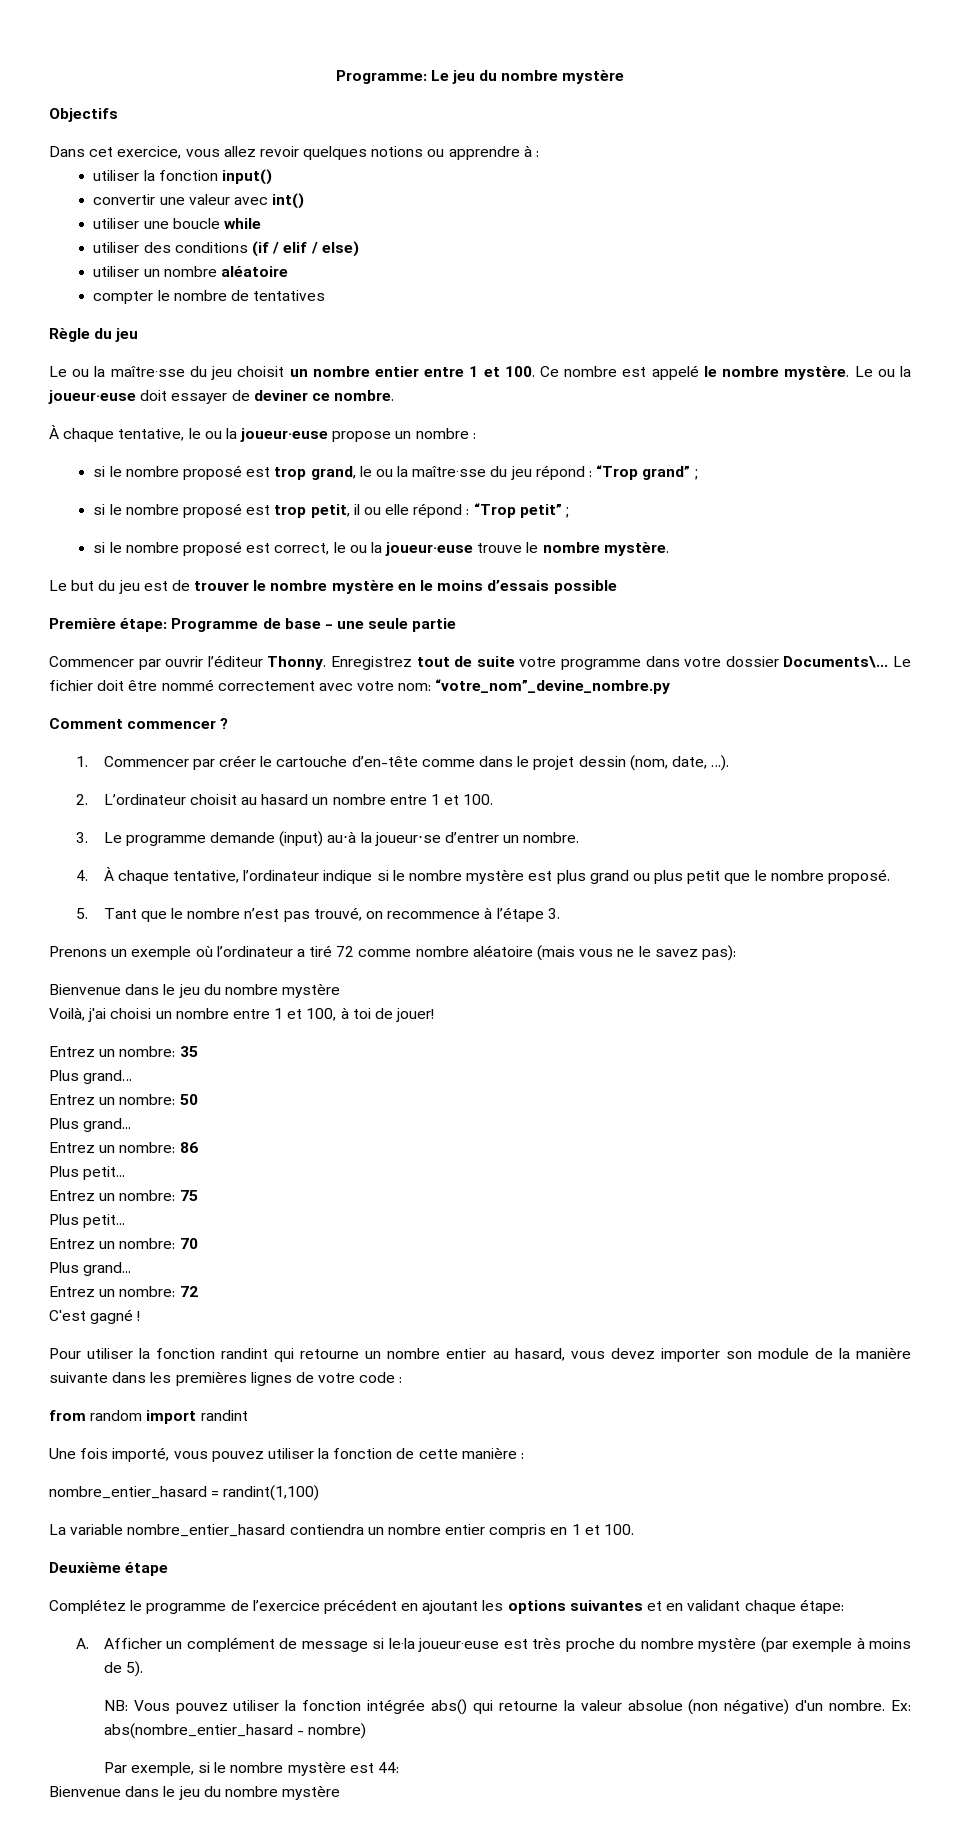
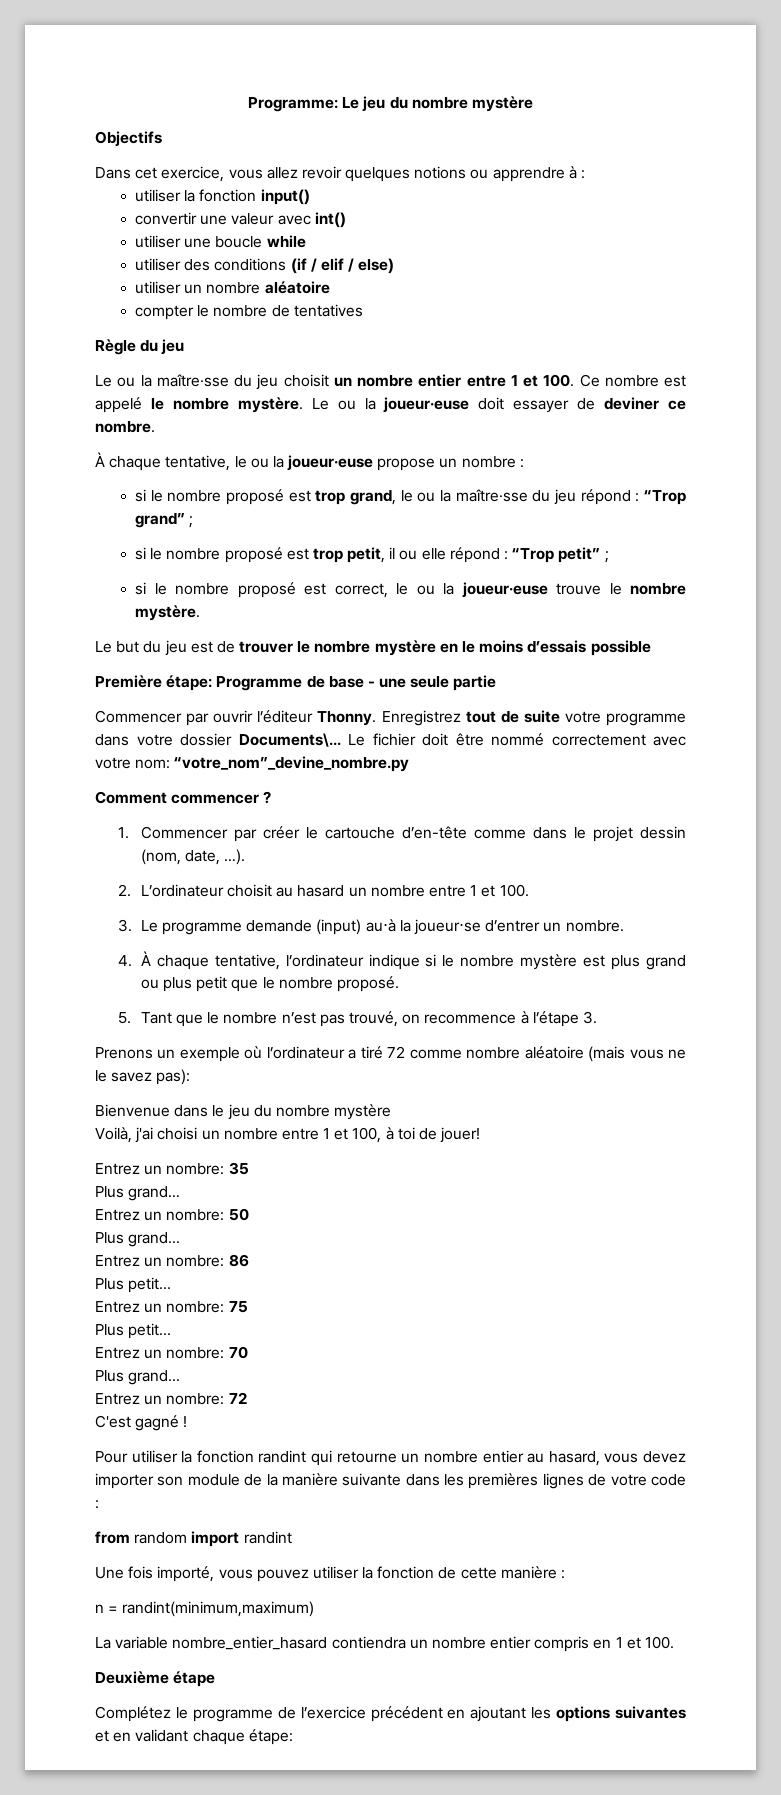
[49,1485,320,1501] nombre_entier_hasard = randint(1,100) -> [95,1601,315,1617] n = randint(minimum,maximum)
[76,1637,911,1653] [103,1661,143,1677] [103,1699,912,1715] [103,1723,367,1739] [103,1761,400,1776] [49,1785,341,1800] // A. Afficher un complément de message si le·la joueur·euse est très proche du nombre mystère (par exemple à moins de 5). // NB: Vous pouvez utiliser la fonction intégrée abs() qui retourne la valeur absolue (non négative) d'un nombre. Ex: abs(nombre_entier_hasard - nombre) // Par exemple, si le nombre mystère est 44: // Bienvenue dans le jeu du nombre mystère -> (293, 1737) none

